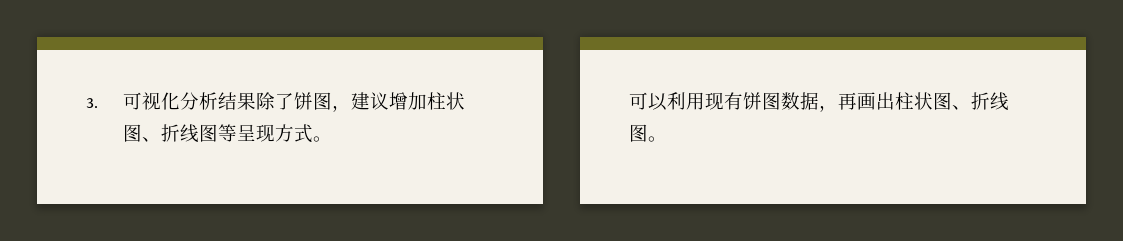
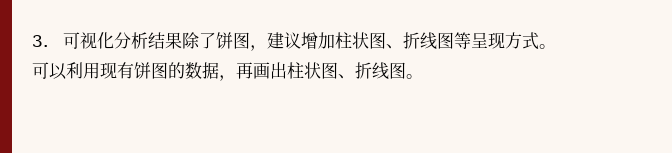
(781, 101) none -> [168,62,185,79] 的

